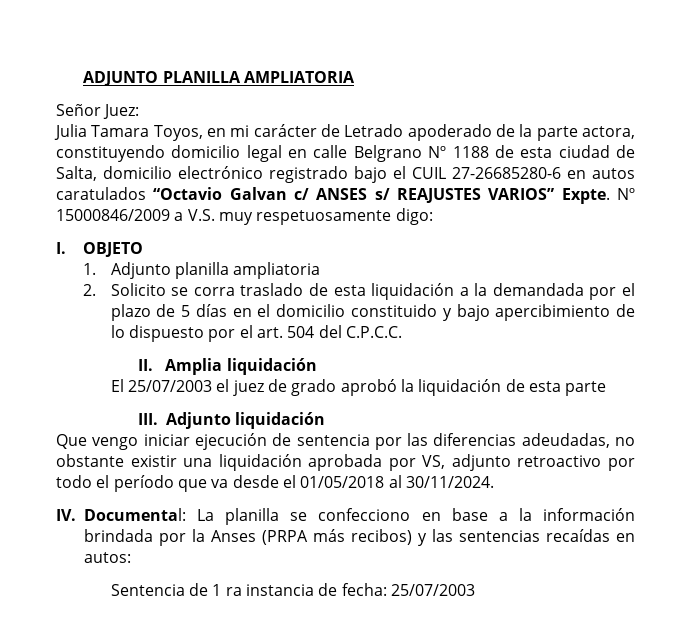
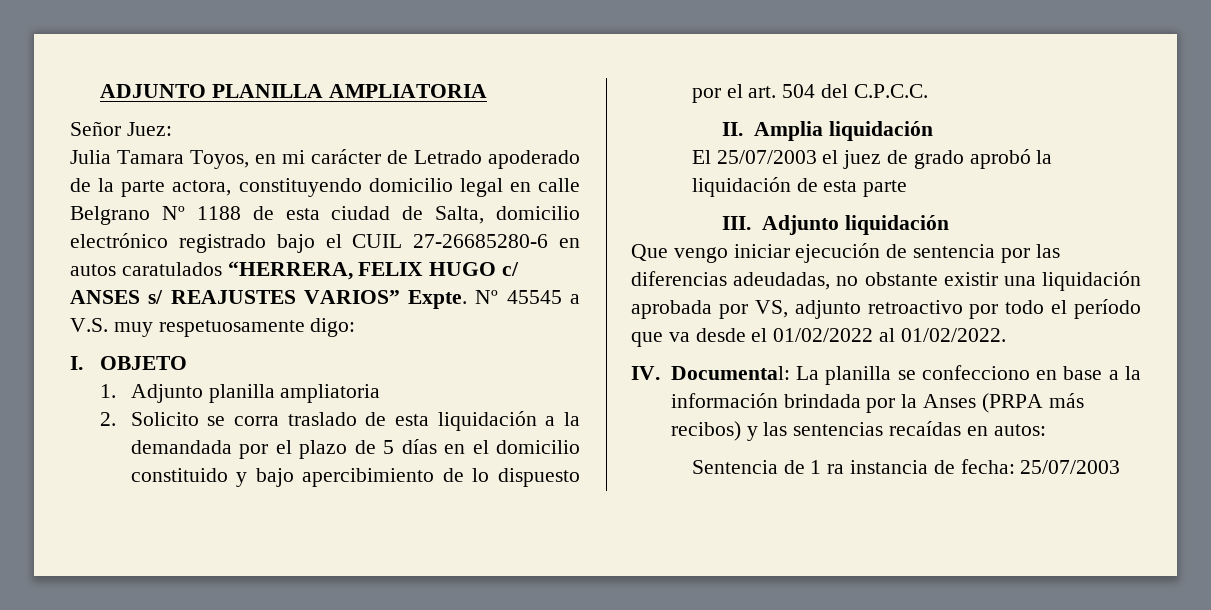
[153,187,287,200] “Octavio Galvan -> [227,261,497,280] “HERRERA, FELIX HUGO
[56,209,170,221] 15000846/2009 -> [506,290,562,304] 45545
[300,475,494,488] 01/05/2018 al 30/11/2024. -> [773,328,1006,342] 01/02/2022 al 01/02/2022.

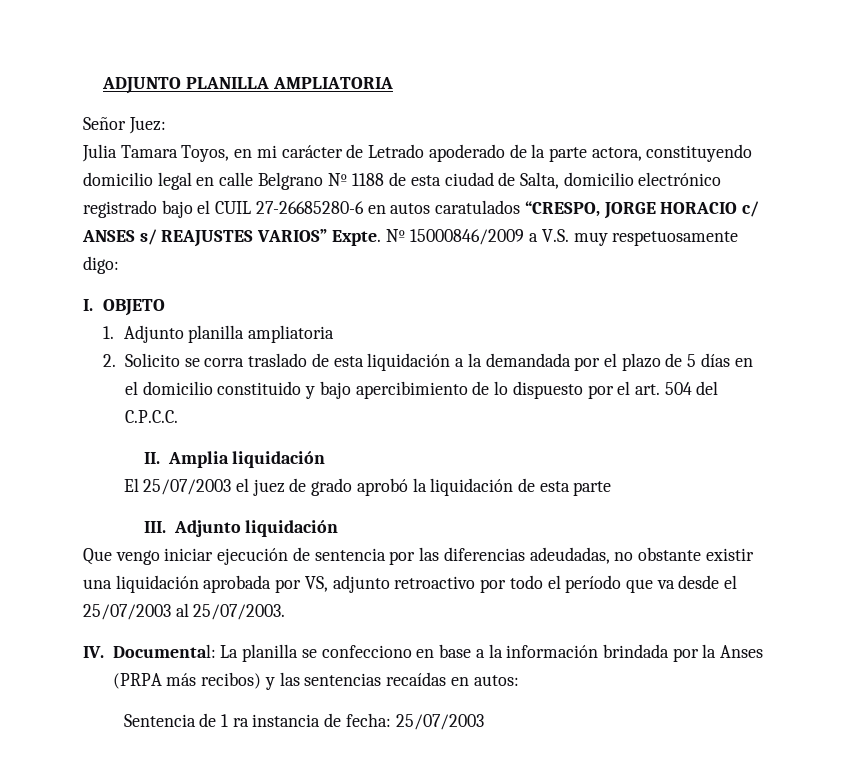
[227,261,497,280] “HERRERA, FELIX HUGO -> [524,201,738,219] “CRESPO, JORGE HORACIO
[506,290,562,304] 45545 -> [410,229,525,245] 15000846/2009
[773,328,1006,342] 01/02/2022 al 01/02/2022. -> [83,603,286,620] 25/07/2003 al 25/07/2003.

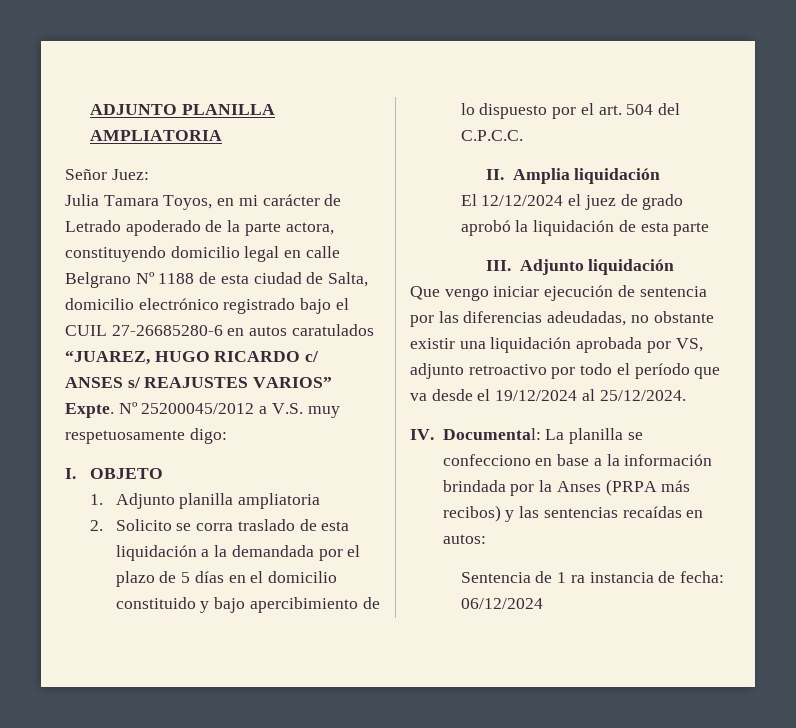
[524,201,738,219] “CRESPO, JORGE HORACIO -> [65,350,301,365] “JUAREZ, HUGO RICARDO
[410,229,525,245] 15000846/2009 -> [141,403,255,414] 25200045/2012
[143,479,232,495] 25/07/2003 -> [481,195,564,206] 12/12/2024
[83,603,286,620] 25/07/2003 al 25/07/2003. -> [495,389,686,401] 19/12/2024 al 25/12/2024.
[395,714,484,730] 25/07/2003 -> [460,598,543,609] 06/12/2024

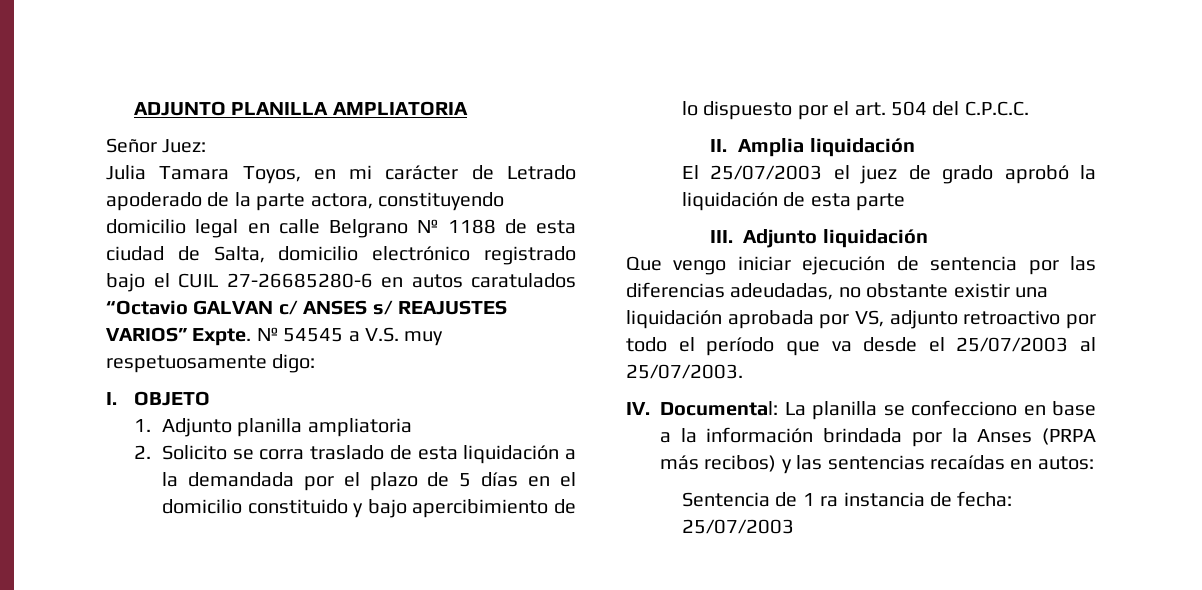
[65,350,301,365] “JUAREZ, HUGO RICARDO -> [106,300,274,315] “Octavio GALVAN
[141,403,255,414] 25200045/2012 -> [283,328,344,342] 54545
[481,195,564,206] 12/12/2024 -> [710,165,823,180] 25/07/2003
[495,389,686,401] 19/12/2024 al 25/12/2024. -> [956,337,1096,352] [626,364,743,379] 25/07/2003 al 25/07/2003.
[460,598,543,609] 06/12/2024 -> [682,519,795,534] 25/07/2003

